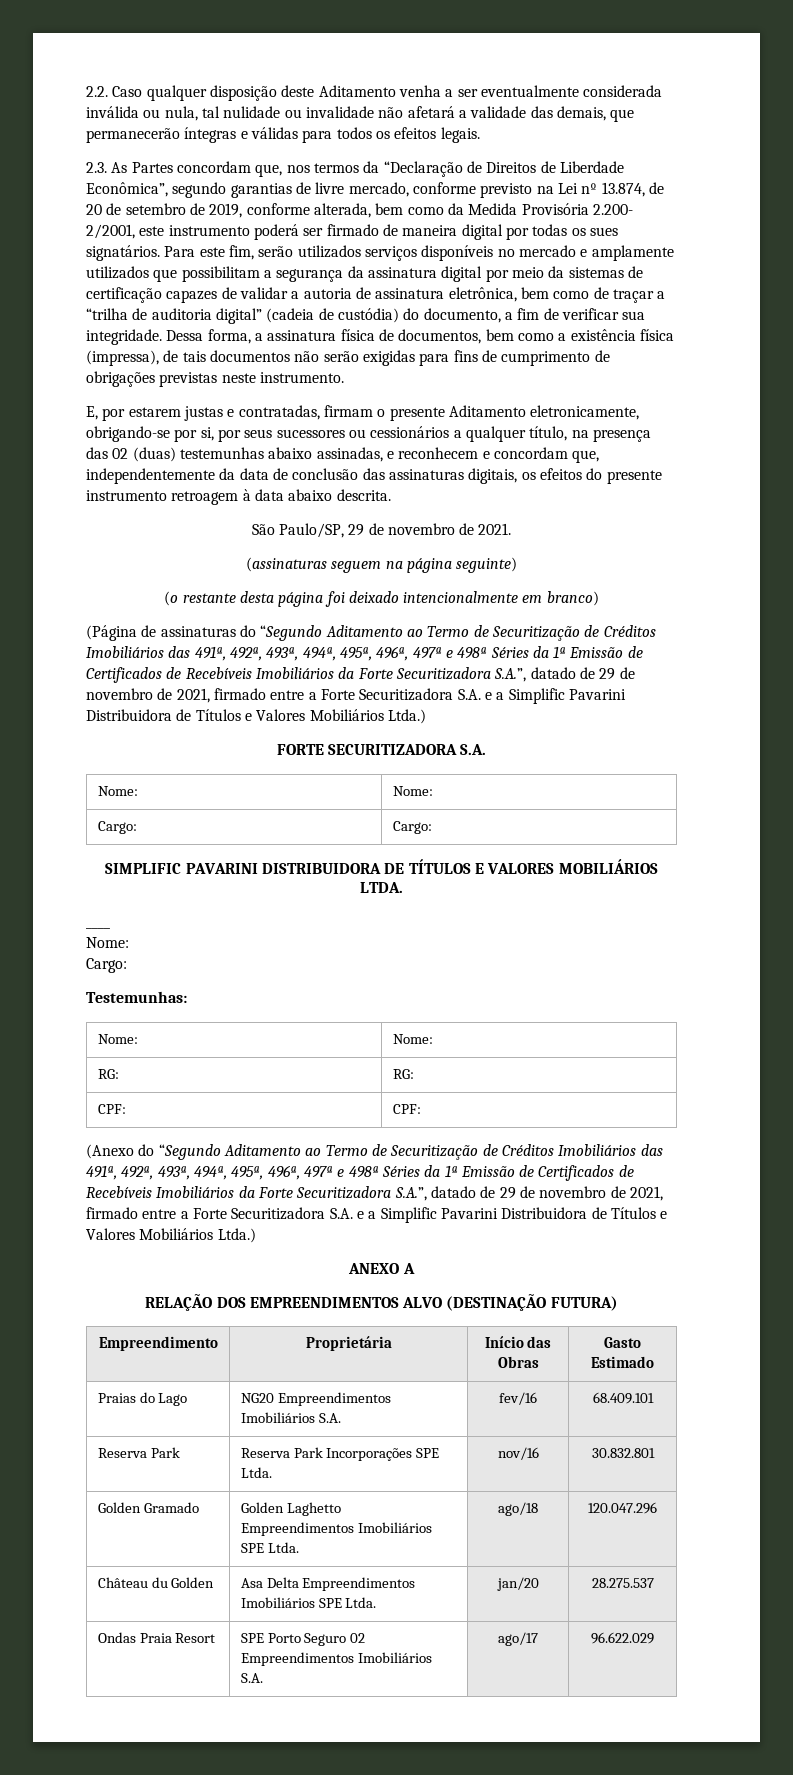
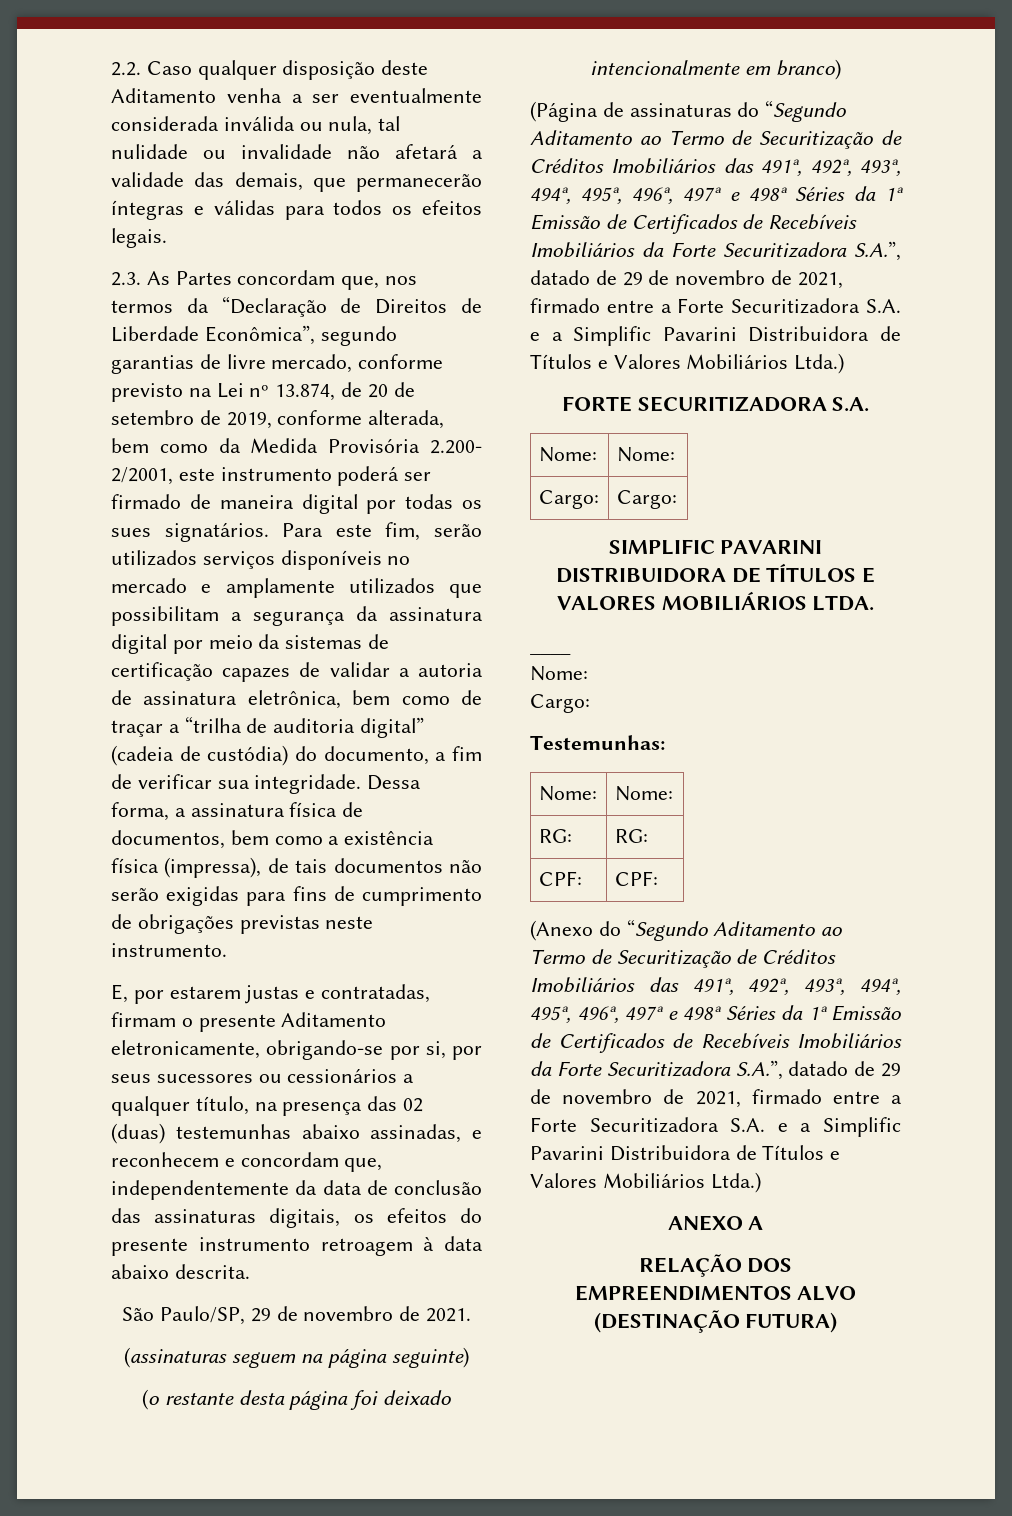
[98,1336,218,1351] [305,1336,392,1351] [484,1336,552,1348] [497,1356,539,1368] [604,1337,641,1348] [591,1356,654,1368] [97,1392,188,1406] [240,1392,391,1406] [240,1412,341,1423] [499,1392,537,1405] [592,1392,654,1404] [97,1447,180,1458] [240,1447,440,1461] [240,1467,272,1478] [497,1447,539,1460] [591,1448,655,1458] [97,1502,199,1513] [240,1502,341,1516] [240,1522,432,1536] [240,1542,299,1553] [498,1502,538,1516] [588,1502,657,1514] [97,1577,215,1588] [240,1577,416,1591] [240,1597,377,1608] [496,1577,539,1591] [591,1578,654,1588] [97,1632,216,1643] [240,1633,366,1646] [240,1652,432,1666] [240,1673,263,1683] [498,1632,538,1646] [591,1632,654,1644] // Empreendimento | Proprietária | Início das Obras | Gasto Estimado // Praias do Lago | NG20 Empreendimentos Imobiliários S.A. | fev/16 | 68.409.101 // Reserva Park | Reserva Park Incorporações SPE Ltda. | nov/16 | 30.832.801 // Golden Gramado | Golden Laghetto Empreendimentos Imobiliários SPE Ltda. | ago/18 | 120.047.296 // Château du Golden | Asa Delta Empreendimentos Imobiliários SPE Ltda. | jan/20 | 28.275.537 // Ondas Praia Resort | SPE Porto Seguro 02 Empreendimentos Imobiliários S.A. | ago/17 | 96.622.029 -> (838, 1322) none

